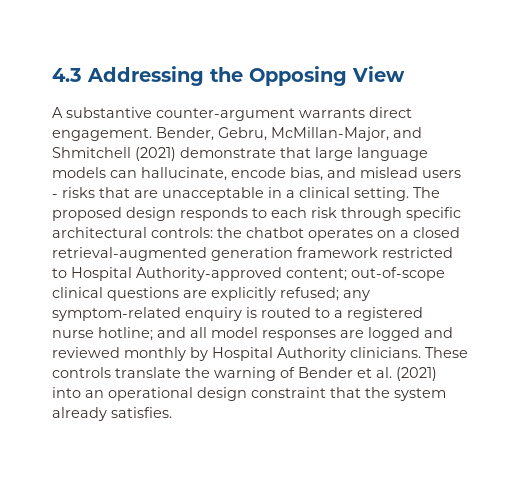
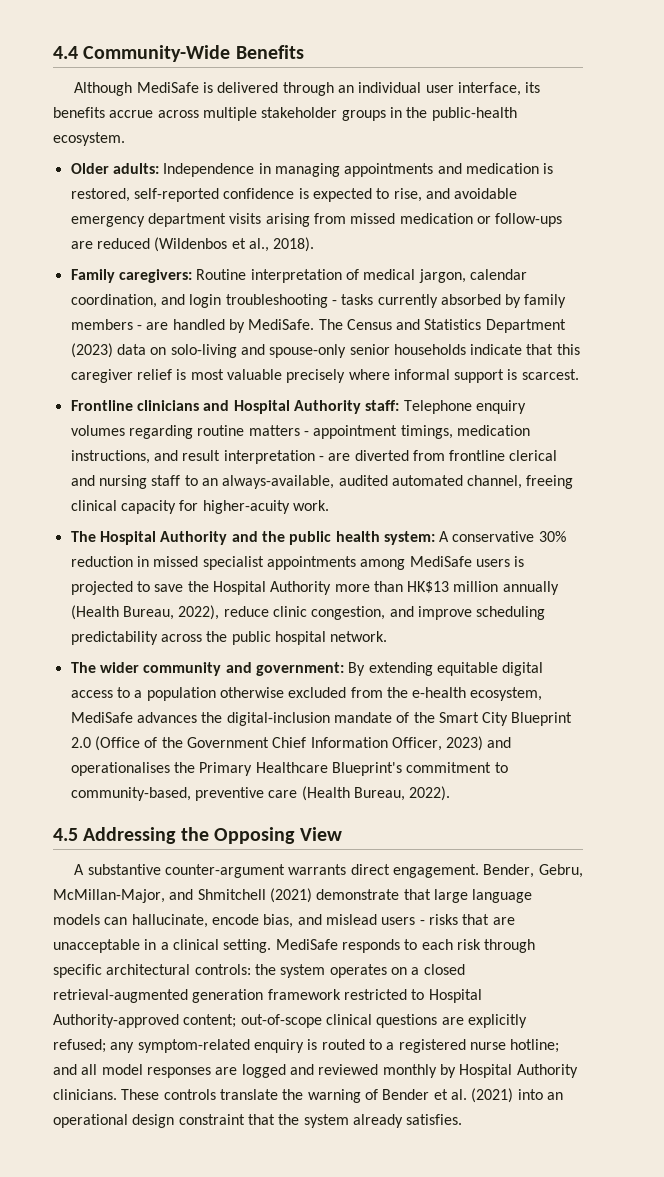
[52,68,82,82] 4.3 -> [53,45,304,62] [74,82,541,96] [53,107,517,121] [53,132,125,146] [70,163,554,177] [70,188,518,202] [70,213,563,227] [70,237,315,252] [70,269,527,283] [70,294,567,308] [70,319,566,333] [70,343,580,358] [70,369,579,383] [70,400,526,414] [70,425,530,439] [70,450,558,464] [70,475,574,489] [70,500,329,514] [70,531,566,545] [70,556,525,570] [70,581,559,595] [70,605,546,620] [70,631,388,645] [70,662,544,676] [70,687,543,701] [70,712,573,726] [70,736,512,751] [70,762,508,776] [70,786,451,801] [53,828,78,841] 4.4 Community-Wide Benefits // Although MediSafe is delivered through an individual user interface, its benefits accrue across multiple stakeholder groups in the public-health ecosystem. // Older adults: Independence in managing appointments and medication is restored, self-reported confidence is expected to rise, and avoidable emergency department visits arising from missed medication or follow-ups are reduced (Wildenbos et al., 2018). // Family caregivers: Routine interpretation of medical jargon, calendar coordination, and login troubleshooting - tasks currently absorbed by family members - are handled by MediSafe. The Census and Statistics Department (2023) data on solo-living and spouse-only senior households indicate that this caregiver relief is most valuable precisely where informal support is scarcest. // Frontline clinicians and Hospital Authority staff: Telephone enquiry volumes regarding routine matters - appointment timings, medication instructions, and result interpretation - are diverted from frontline clerical and nursing staff to an always-available, audited automated channel, freeing clinical capacity for higher-acuity work. // The Hospital Authority and the public health system: A conservative 30% reduction in missed specialist appointments among MediSafe users is projected to save the Hospital Authority more than HK$13 million annually (Health Bureau, 2022), reduce clinic congestion, and improve scheduling predictability across the public hospital network. // The wider community and government: By extending equitable digital access to a population otherwise excluded from the e-health ecosystem, MediSafe advances the digital-inclusion mandate of the Smart City Blueprint 2.0 (Office of the Government Chief Information Officer, 2023) and operationalises the Primary Healthcare Blueprint's commitment to community-based, preventive care (Health Bureau, 2022). // 4.5
[413,187,440,198] [52,207,176,221] The proposed design -> [275,939,338,950] MediSafe
[246,227,304,238] chatbot -> [280,964,326,978] system

